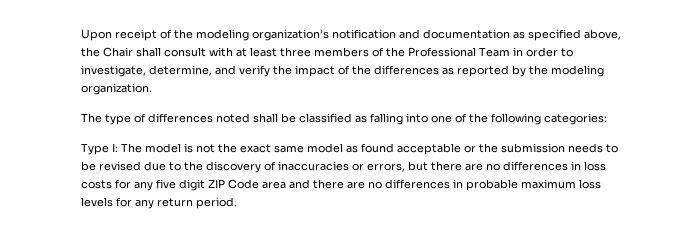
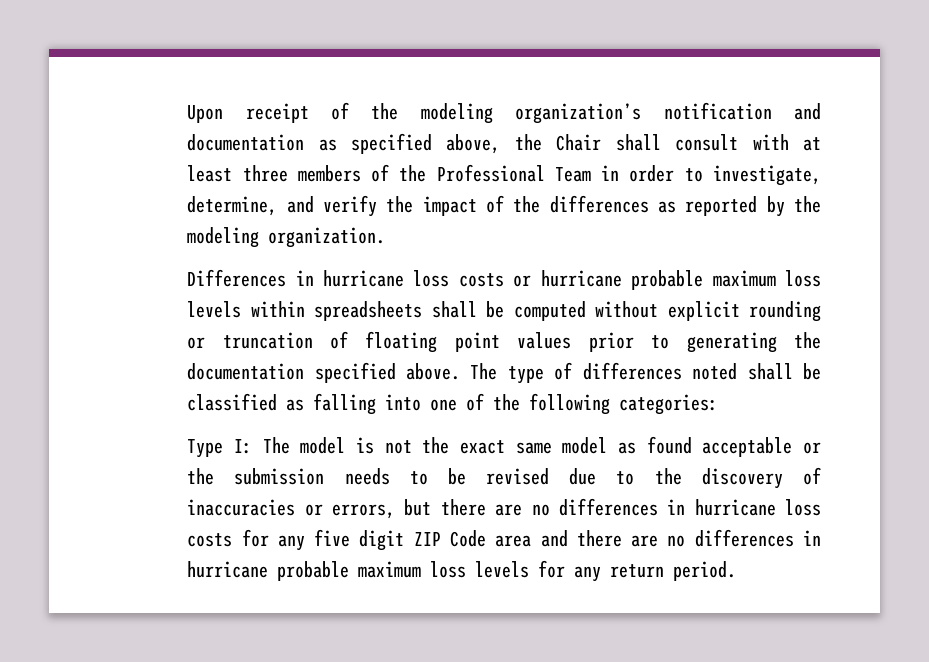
(153, 89) none -> [187,269,821,290] [187,301,821,322] [187,331,821,353] [187,362,461,383] Differences in hurricane loss costs or hurricane probable maximum loss levels within spreadsheets shall be computed without explicit rounding or truncation of floating point values prior to generating the documentation specified above.
(582, 165) none -> [694,499,776,516] hurricane
(464, 183) none -> [187,561,269,578] hurricane

